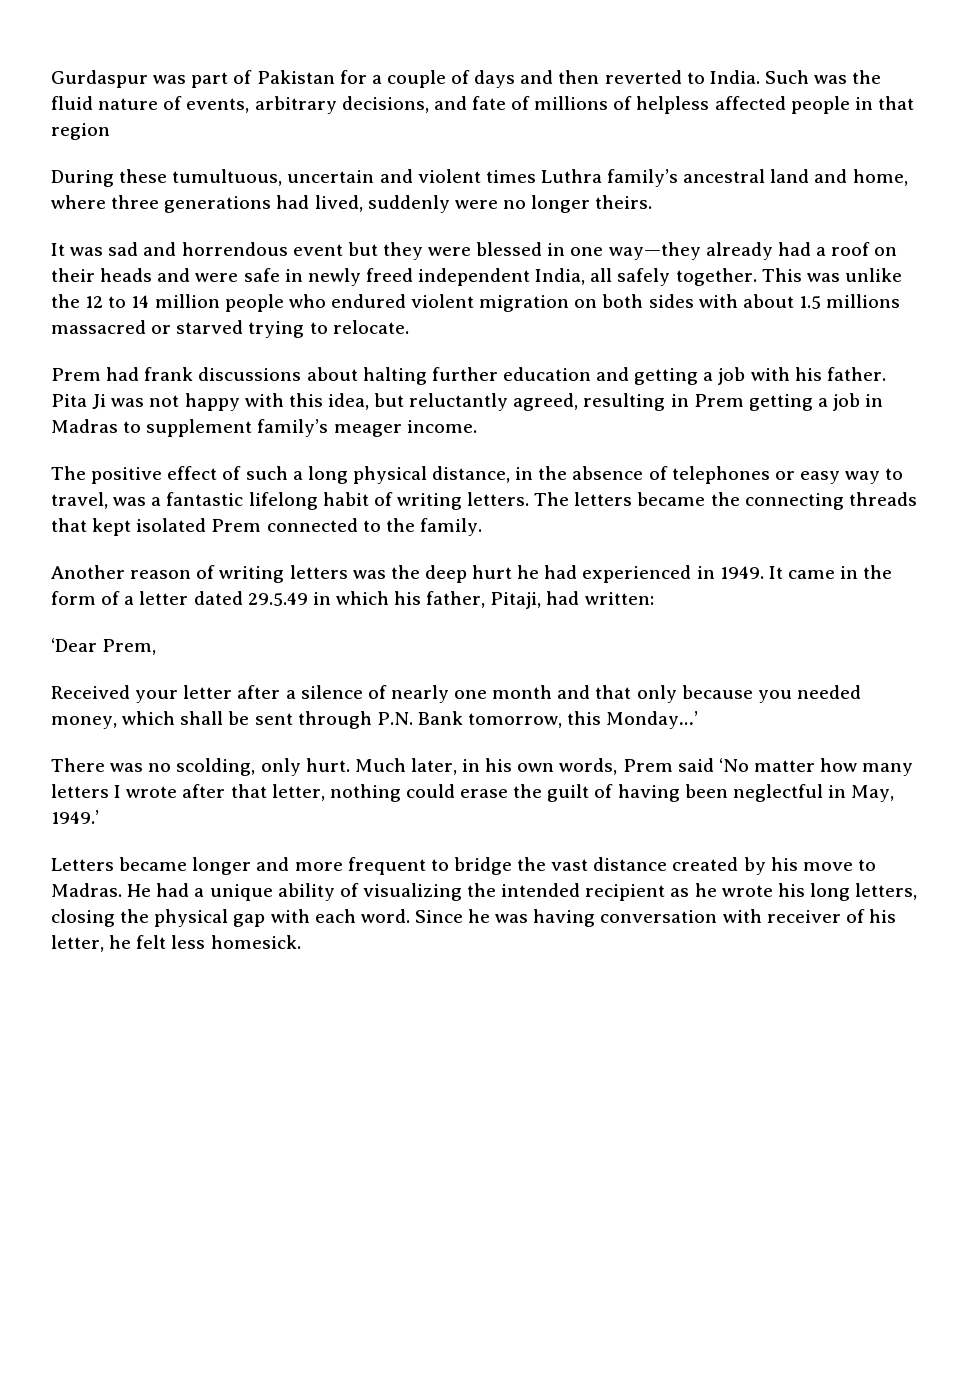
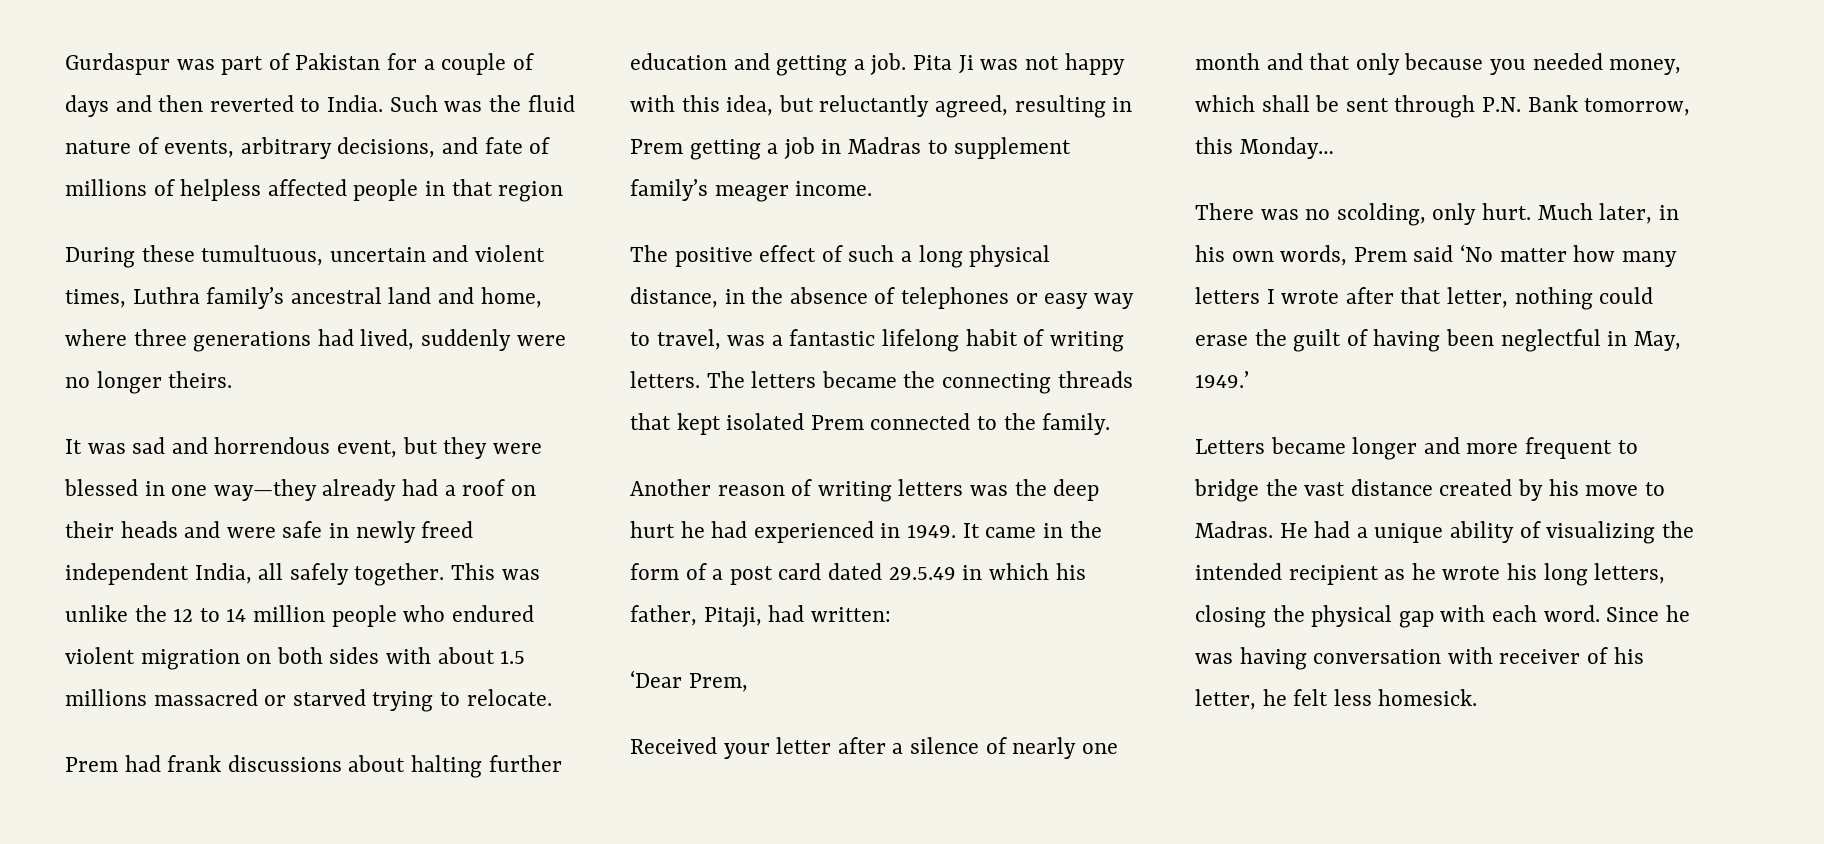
[485,170,536,183] times -> [65,289,126,308] times,
[292,244,343,256] event -> [337,440,398,458] event,
[718,367,886,385] job with his father. -> [870,53,907,75] job.
[139,591,189,605] letter -> [729,563,822,585] post card
[606,711,699,729] Monday…’ -> [1239,137,1334,159] Monday…

